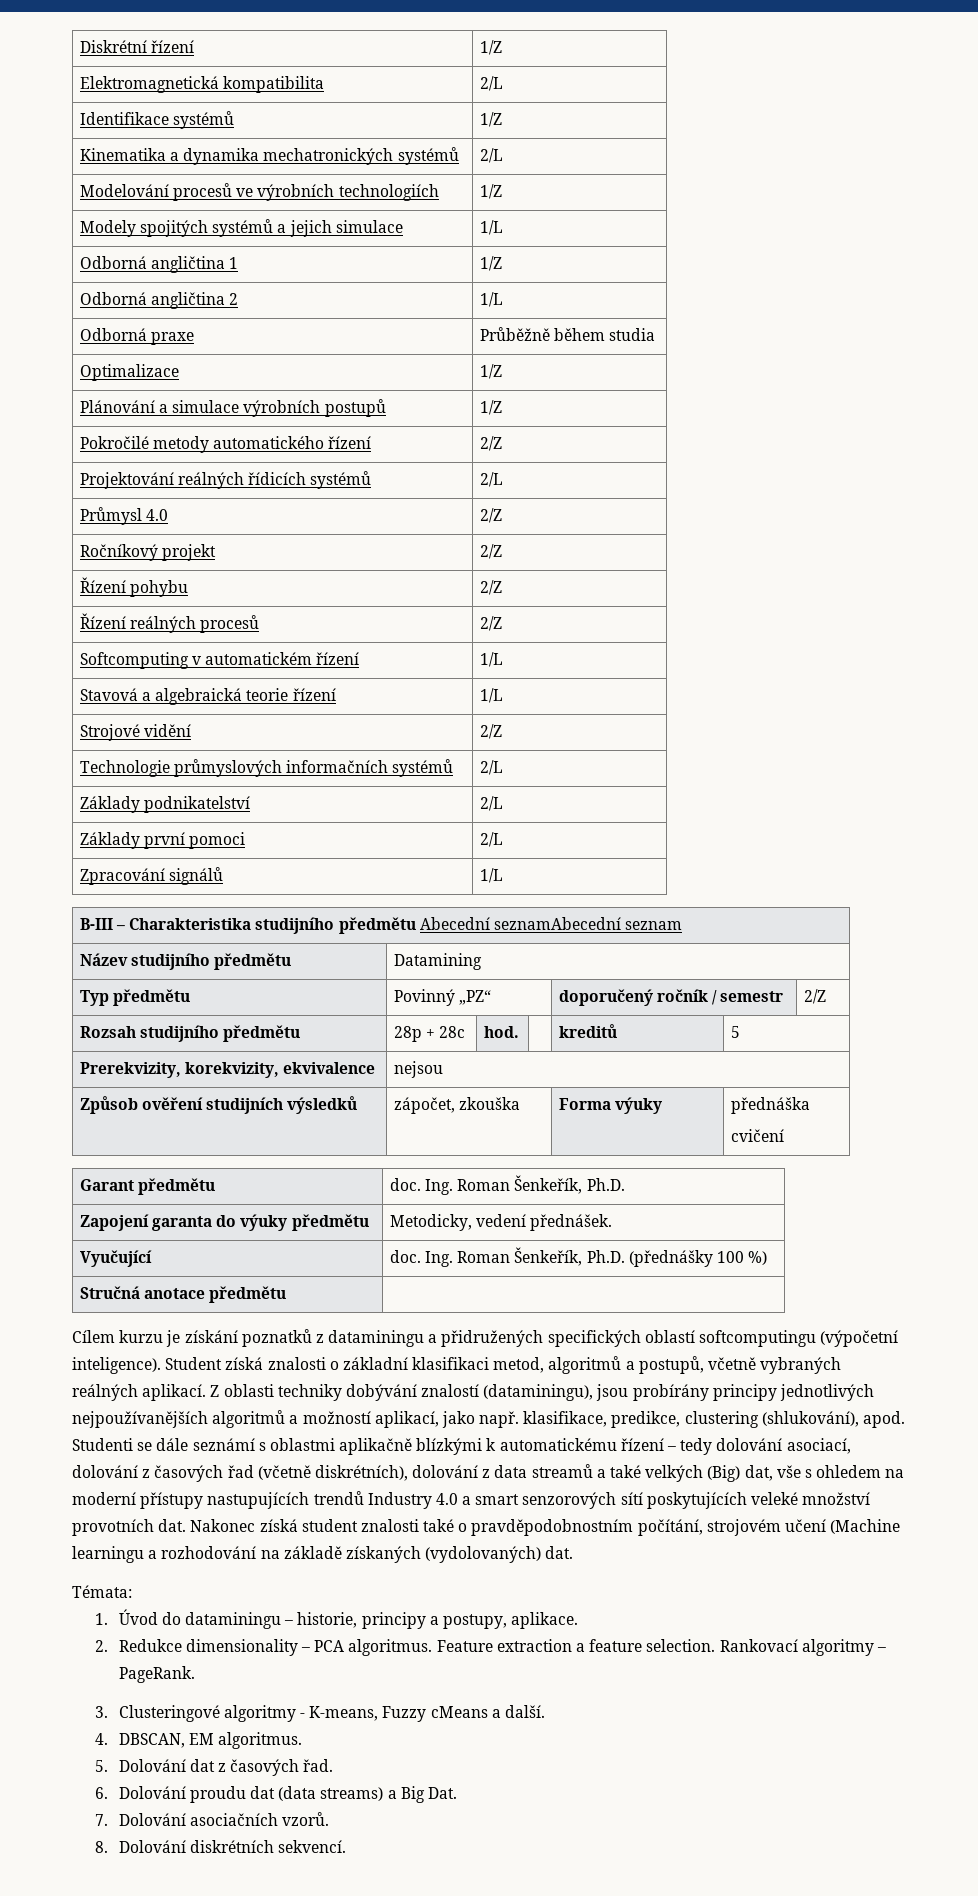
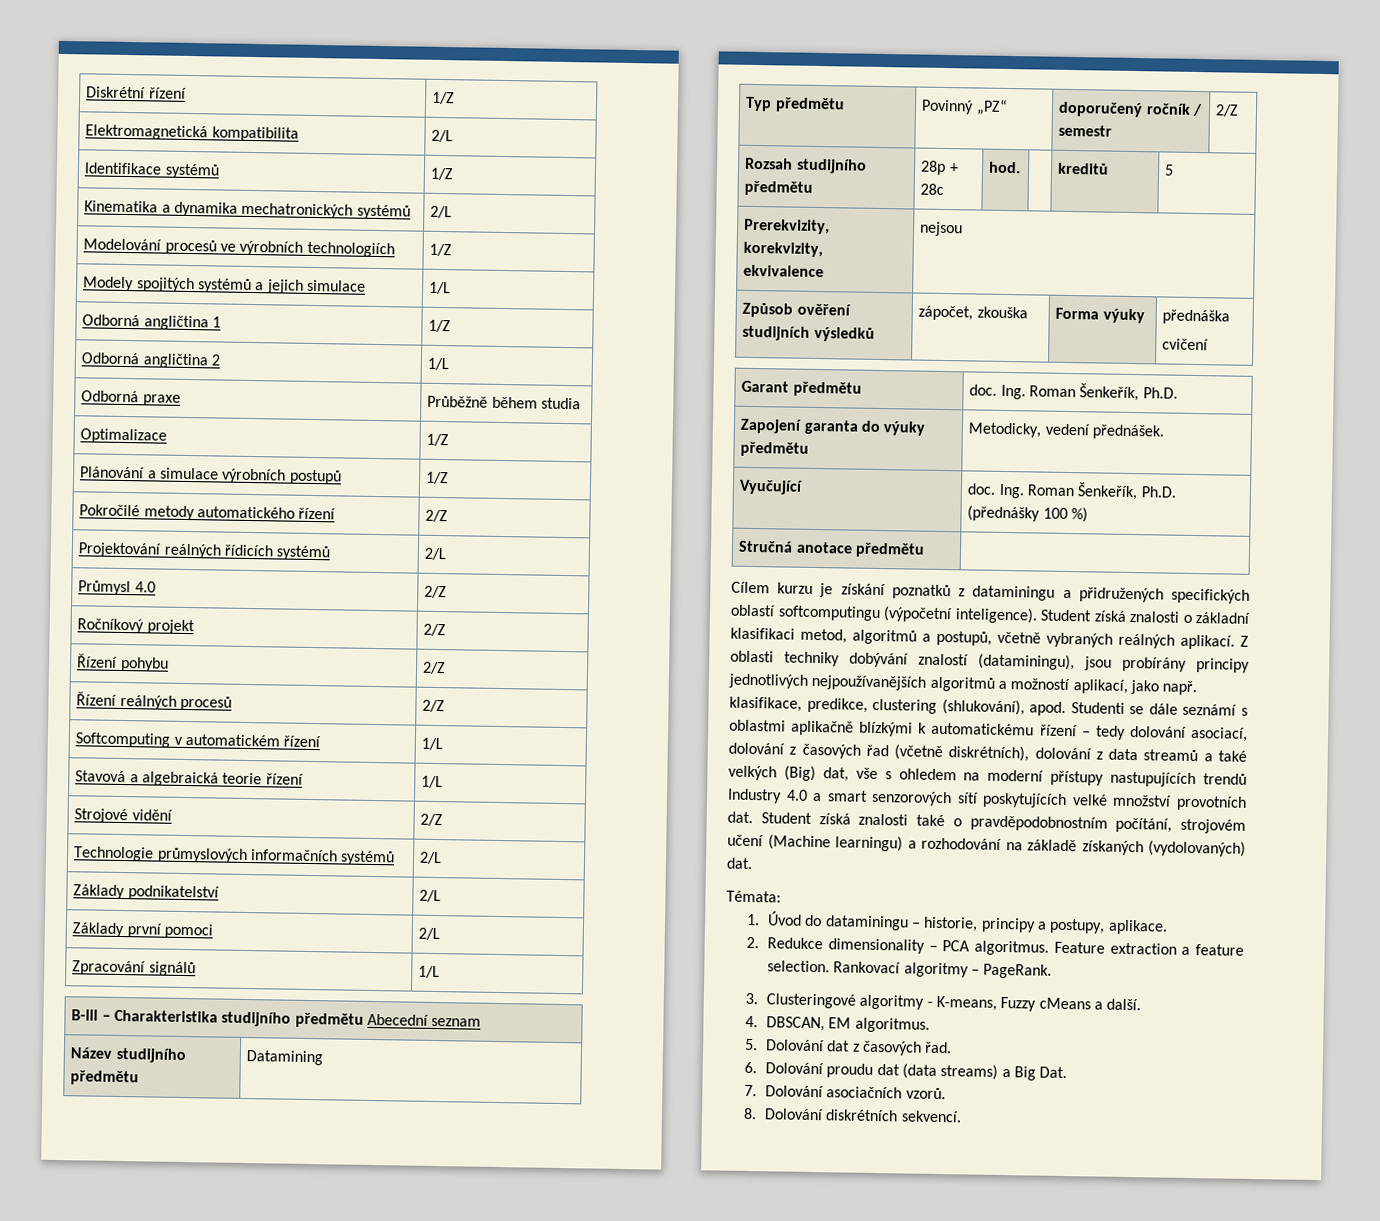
[493,917,621,930] seznamAbecední -> (429, 1019) none
[751,1492,799,1505] veleké -> [1071,794,1108,806] velké
[190,1519,358,1532] Nakonec získá student -> [760,812,851,825] Student získá
[72,1546,144,1563] learningu -> [835,835,903,852] learningu)

